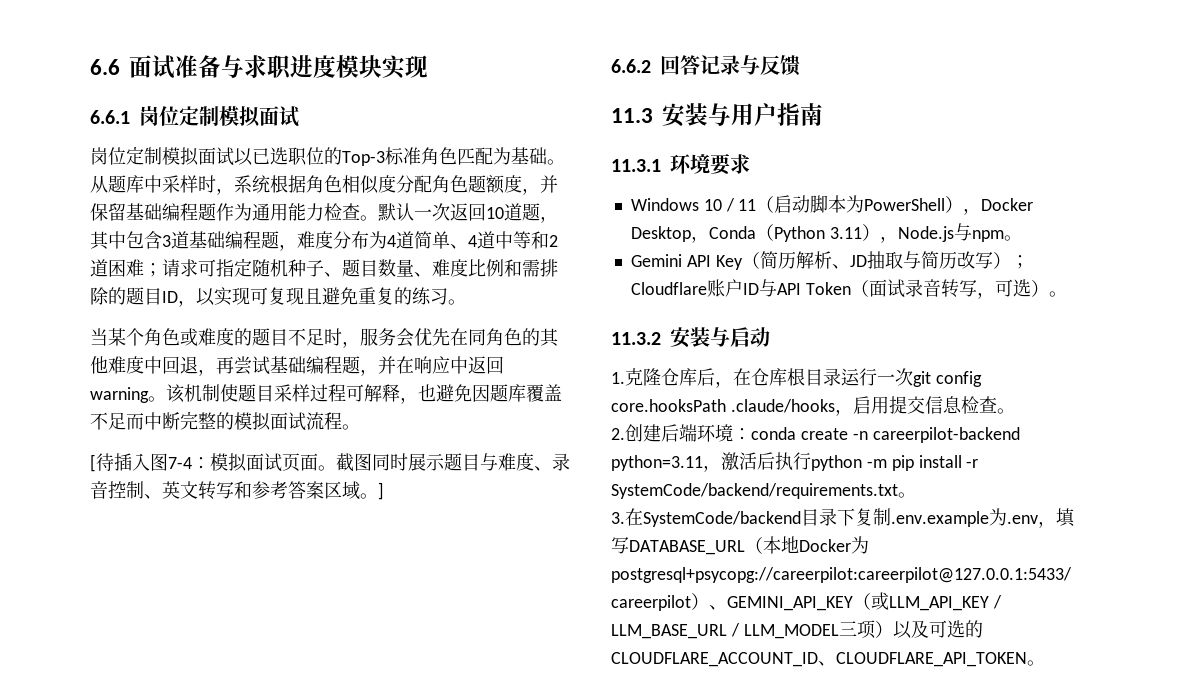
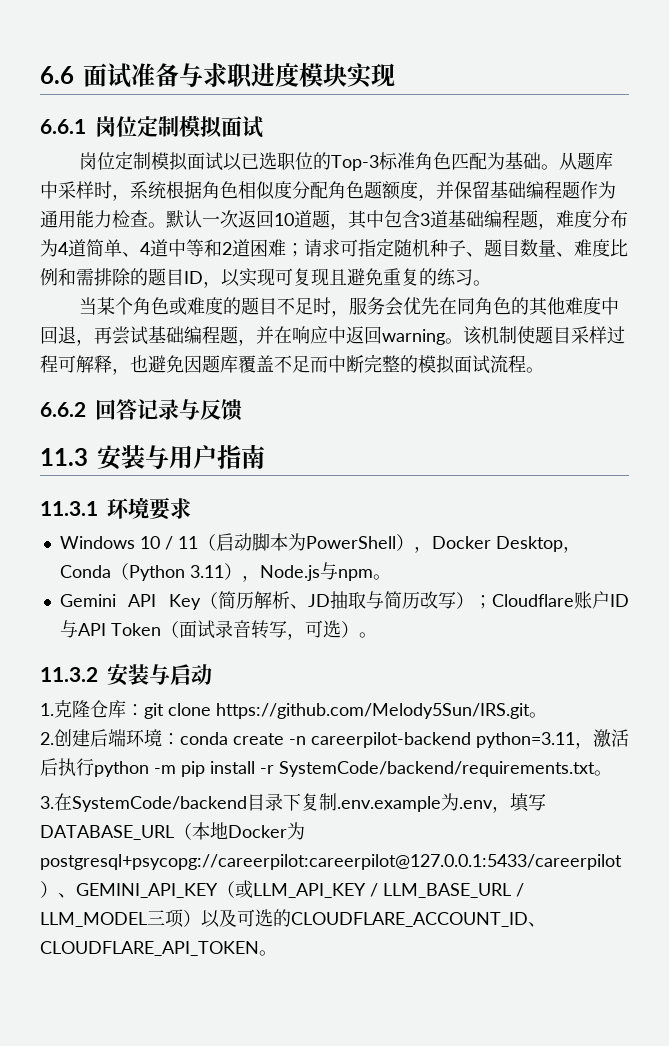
[90,453,570,472] [90,481,384,500] // [待插入图7-4：模拟面试页面。截图同时展示题目与难度、录音控制、英文转写和参考答案区域。] -> (544, 370) none
[697,368,982,388] [611,396,997,416] 后，在仓库根目录运行一次git config core.hooksPath .claude/hooks，启用提交信息检查 -> [126,703,530,719] ：git clone https://github.com/Melody5Sun/IRS.git

